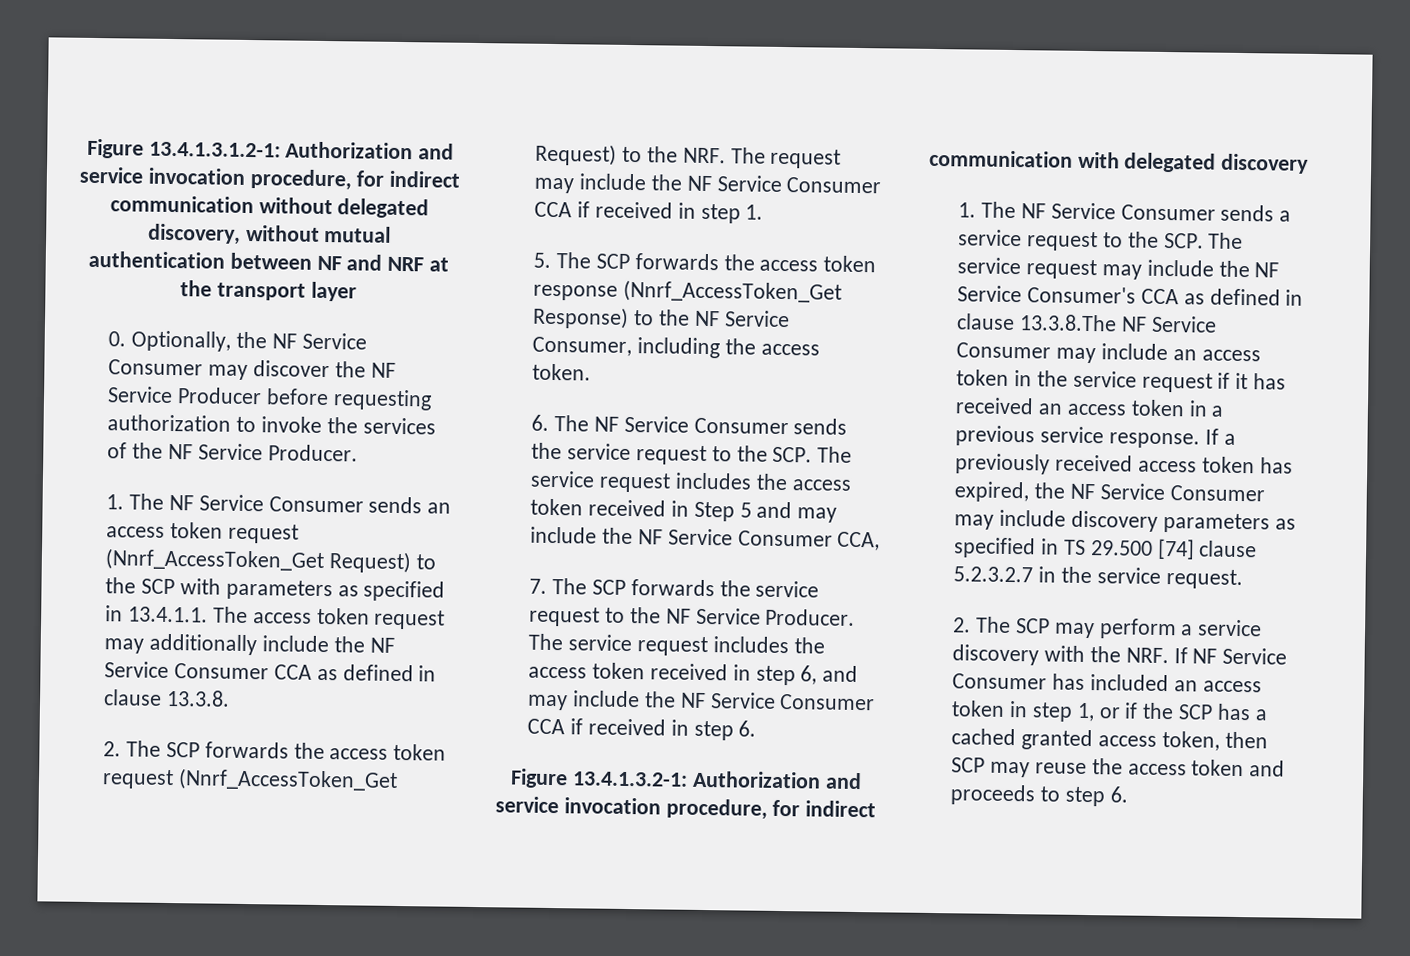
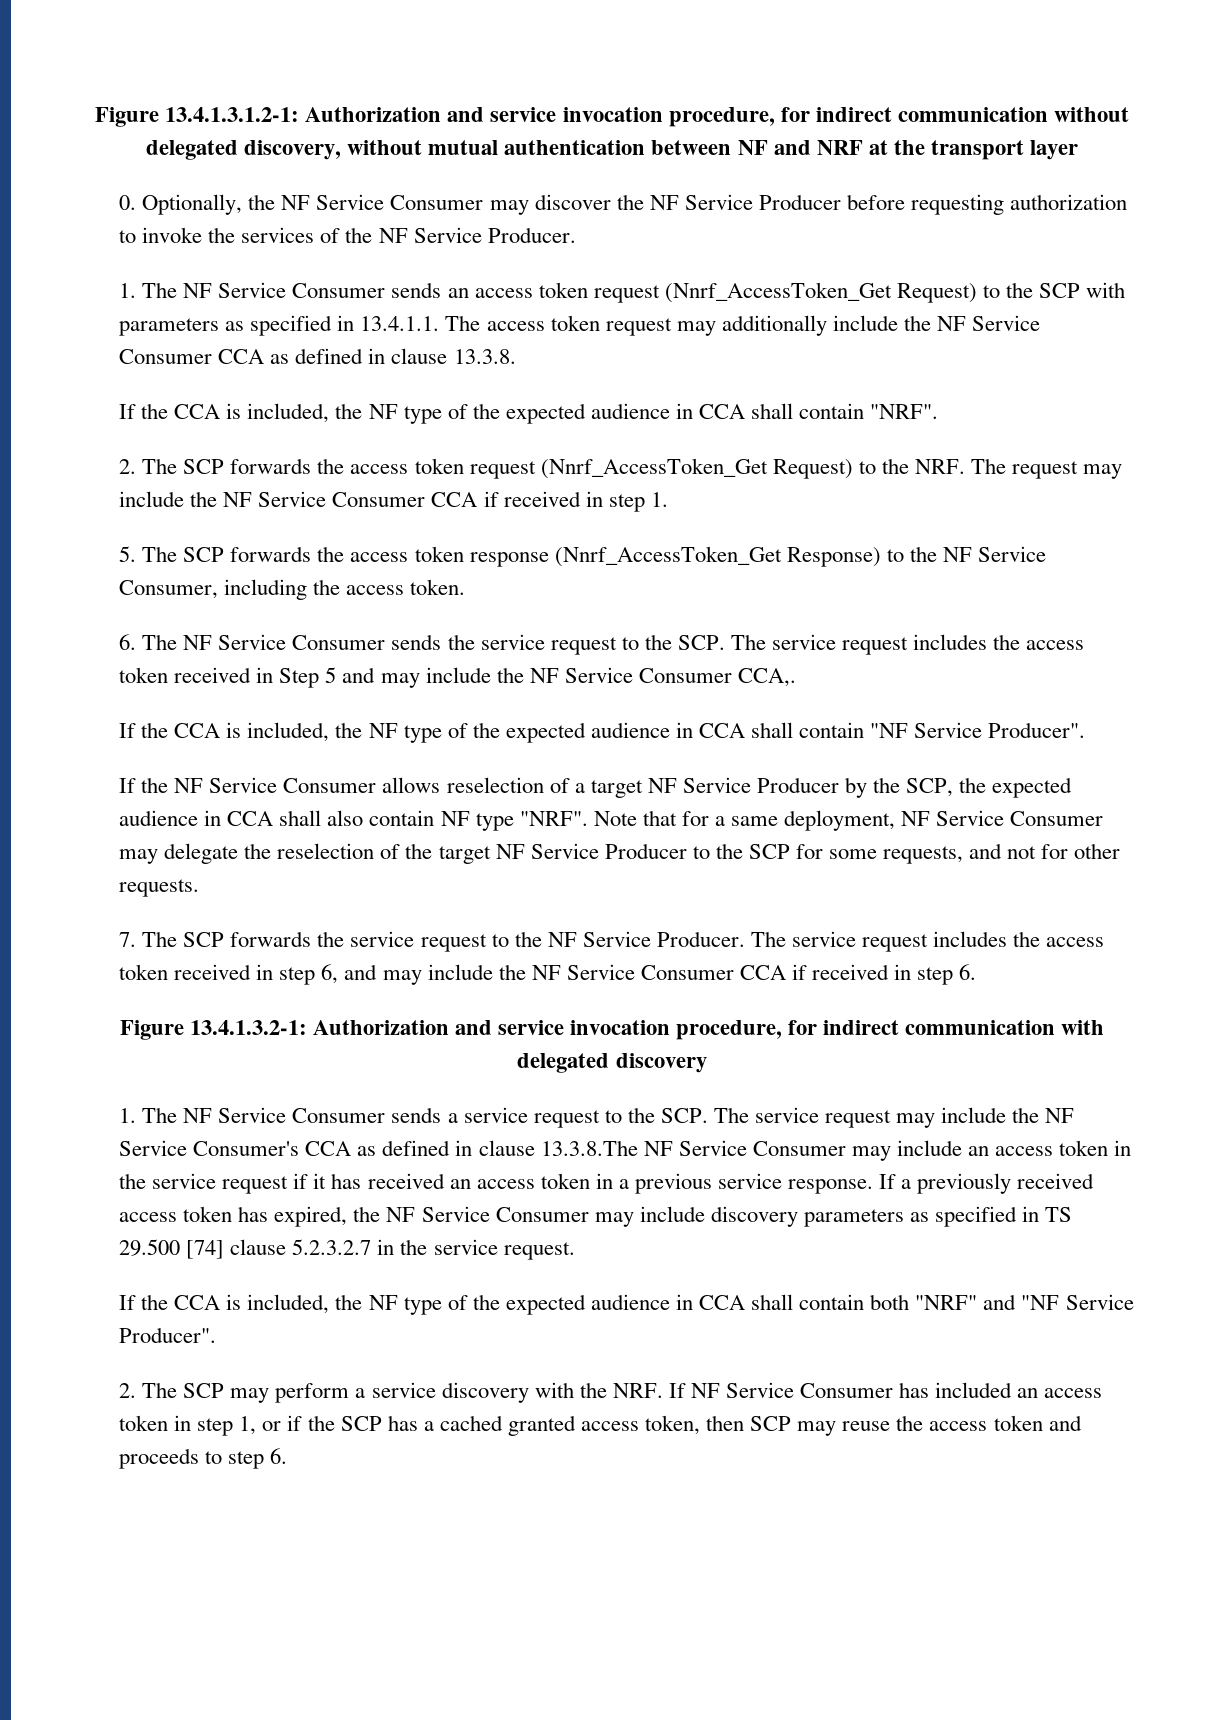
(231, 698) none -> [119,403,939,424] // If the CCA is included, the NF type of the expected audience in CCA shall contain "NRF".
[837,531,881,551] CCA, -> [737,668,796,687] [119,722,1086,743] [119,777,1073,798] [119,810,1104,831] [119,843,1121,864] [119,879,200,897] CCA,. // If the CCA is included, the NF type of the expected audience in CCA shall contain "NF Service Producer". // If the NF Service Consumer allows reselection of a target NF Service Producer by the SCP, the expected audience in CCA shall also contain NF type "NRF". Note that for a same deployment, NF Service Consumer may delegate the reselection of the target NF Service Producer to the SCP for some requests, and not for other requests.
(1243, 579) none -> [119,1294,1134,1315] [119,1327,217,1343] // If the CCA is included, the NF type of the expected audience in CCA shall contain both "NRF" and "NF Service Producer".

